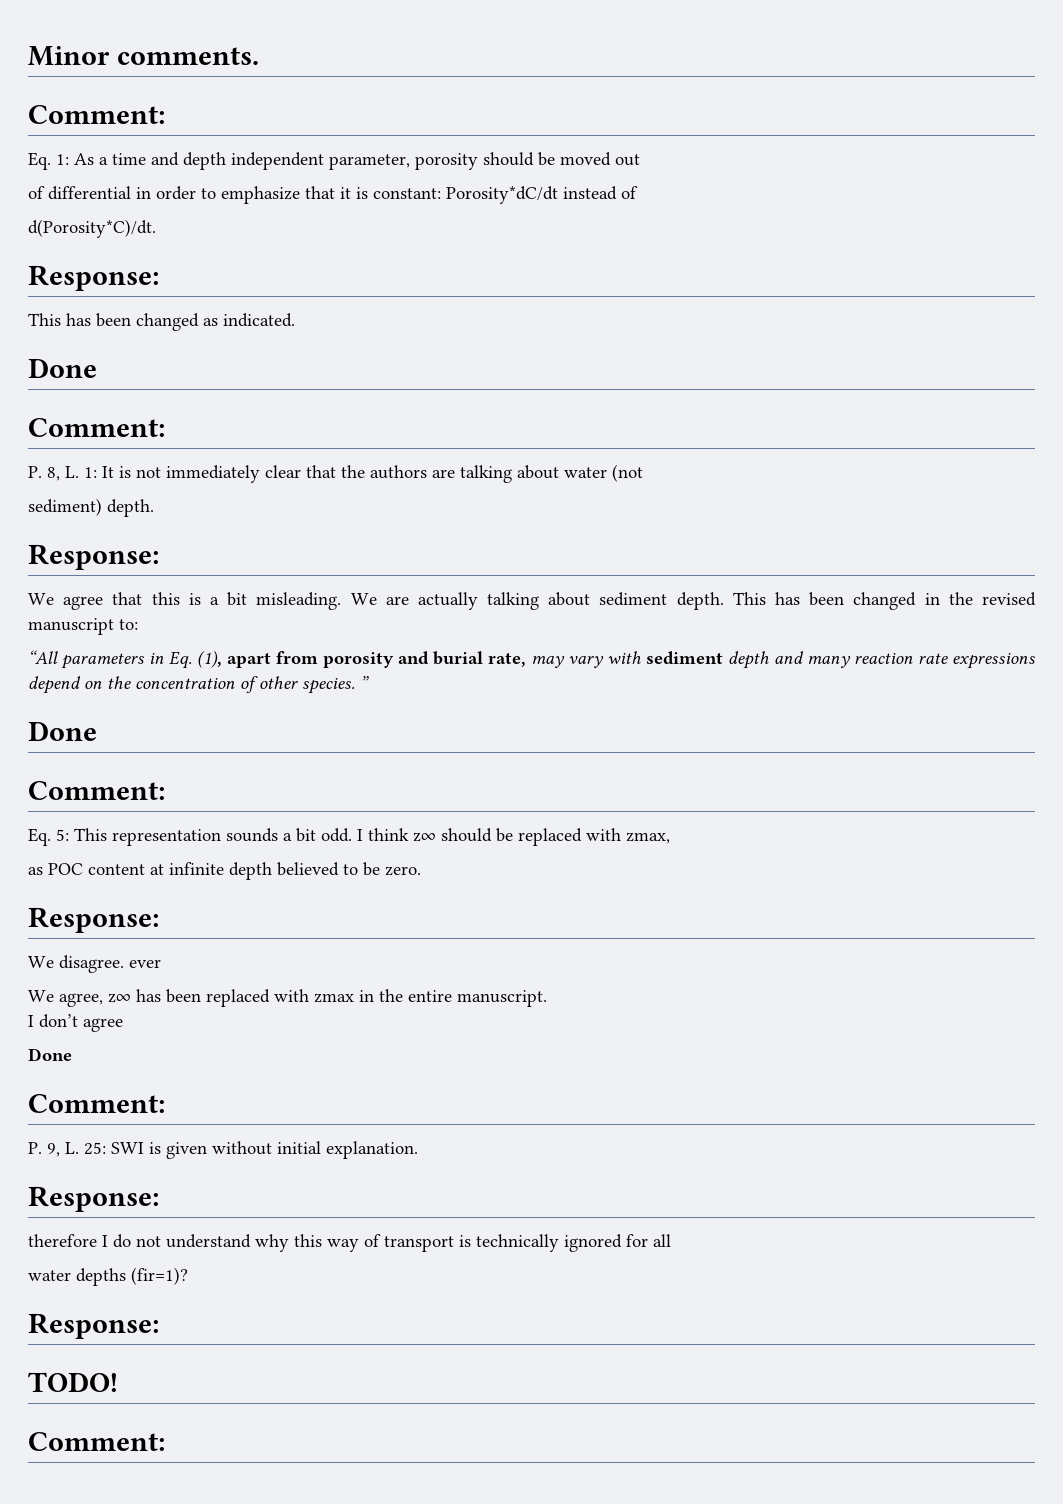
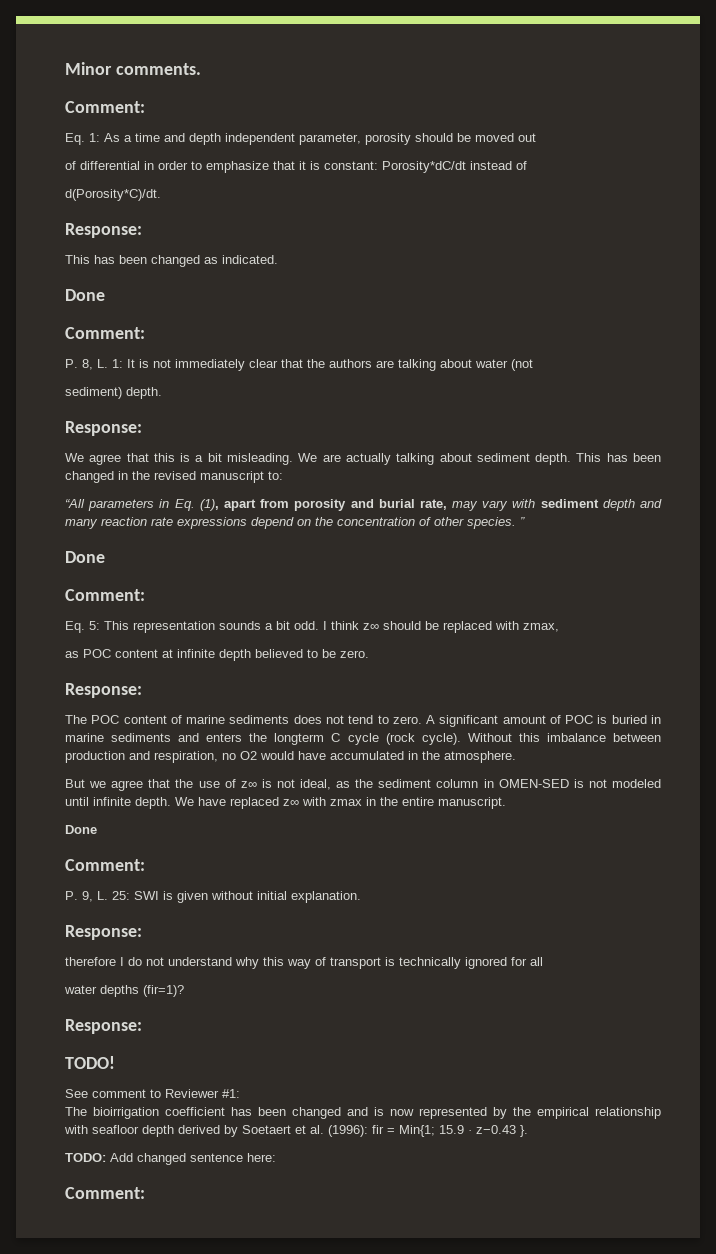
[28,955,161,973] [28,989,270,1007] We disagree. ever // We agree, z∞ has been replaced -> [65,715,661,727] [65,733,662,745] [65,751,516,763] [65,779,661,791] [65,797,299,809] The POC content of marine sediments does not tend to zero. A significant amount of POC is buried in marine sediments and enters the longterm C cycle (rock cycle). Without this imbalance between production and respiration, no O2 would have accumulated in the atmosphere. // But we agree that the use of z∞ is not ideal, as the sediment column in OMEN-SED is not modeled until infinite depth. We have replaced z∞
[28,1014,123,1032] // I don’t agree -> (506, 803) none
(118, 1382) none -> [65,1089,240,1098] [65,1107,661,1119] [64,1125,528,1137] [65,1153,276,1165] // See comment to Reviewer #1: // The bioirrigation coefficient has been changed and is now represented by the empirical relationship with seafloor depth derived by Soetaert et al. (1996): fir = Min{1; 15.9 · z−0.43 }. // TODO: Add changed sentence here:

